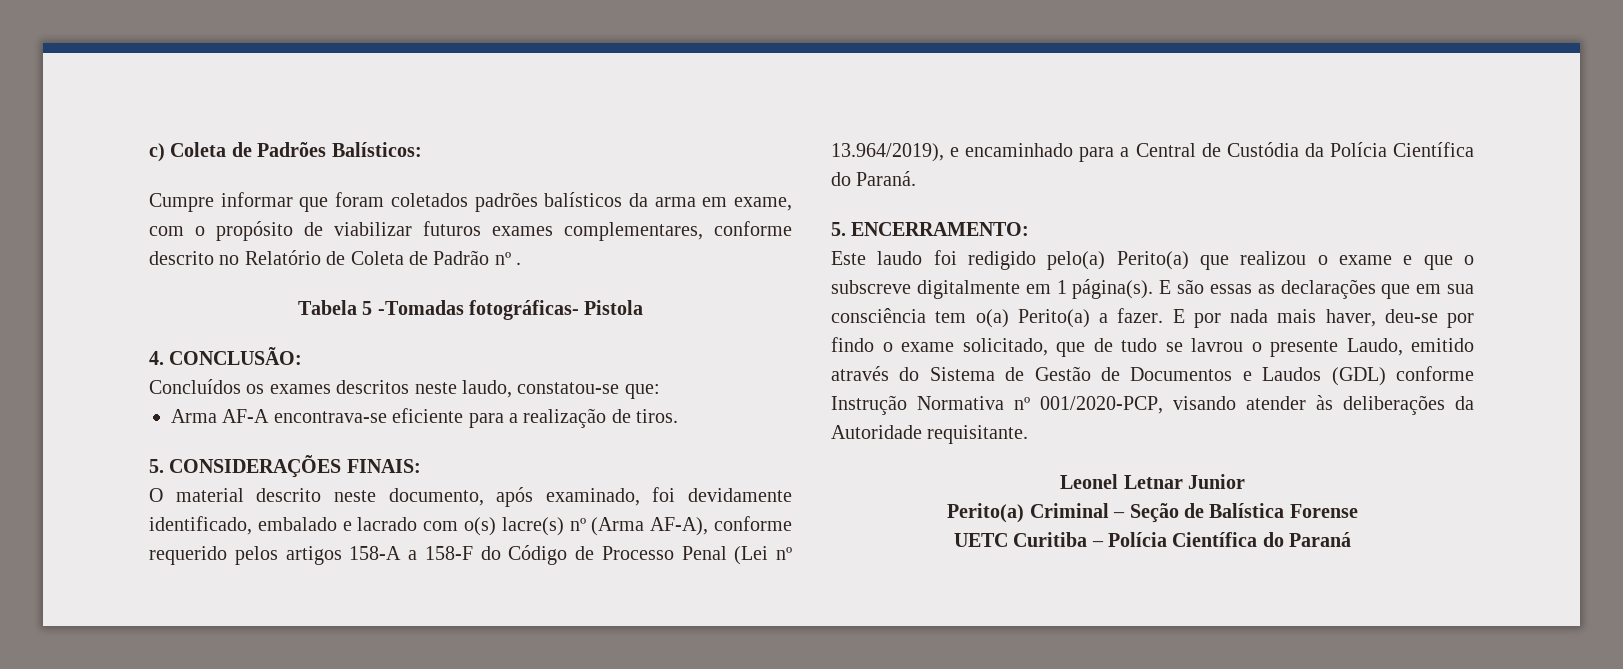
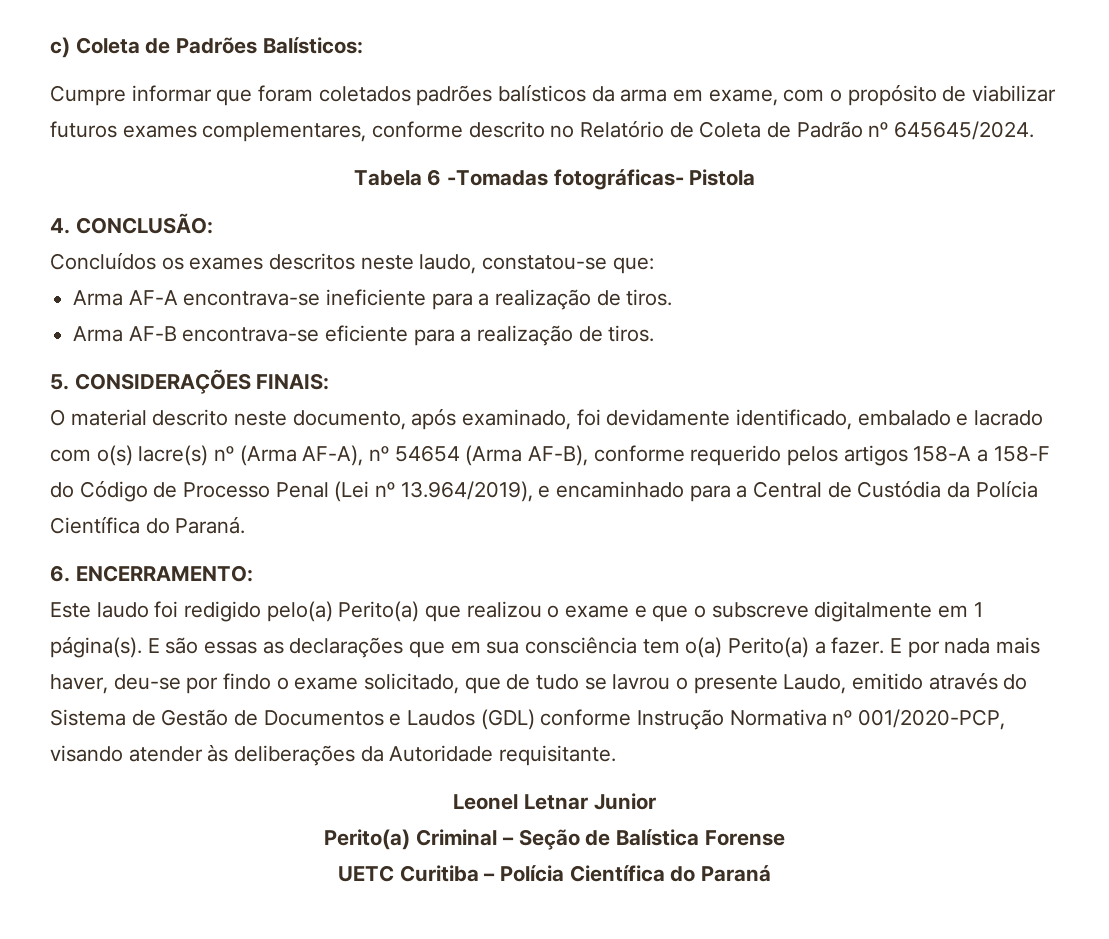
[516,262,522,265] . -> [894,121,1035,140] 645645/2024.
[362,301,373,315] 5 -> [427,169,442,186] 6
(387, 417) none -> [326,289,673,310] [73,326,320,342] ineficiente para a realização de tiros. // Arma AF-B encontrava-se
(709, 526) none -> [369,445,589,466] nº 54654 (Arma AF-B),
[831,222,846,236] 5. -> [50,565,70,582] 6.

